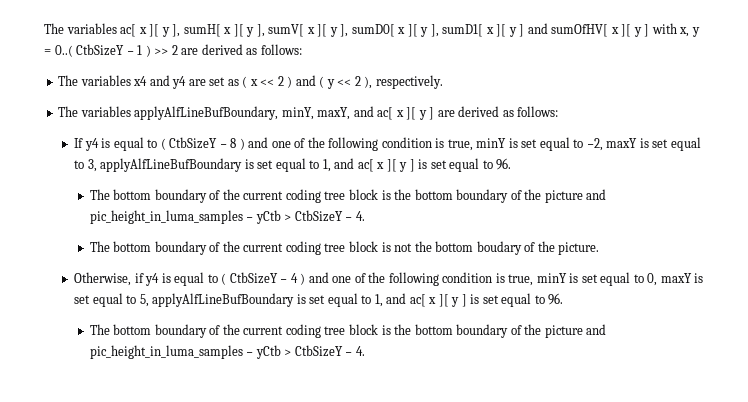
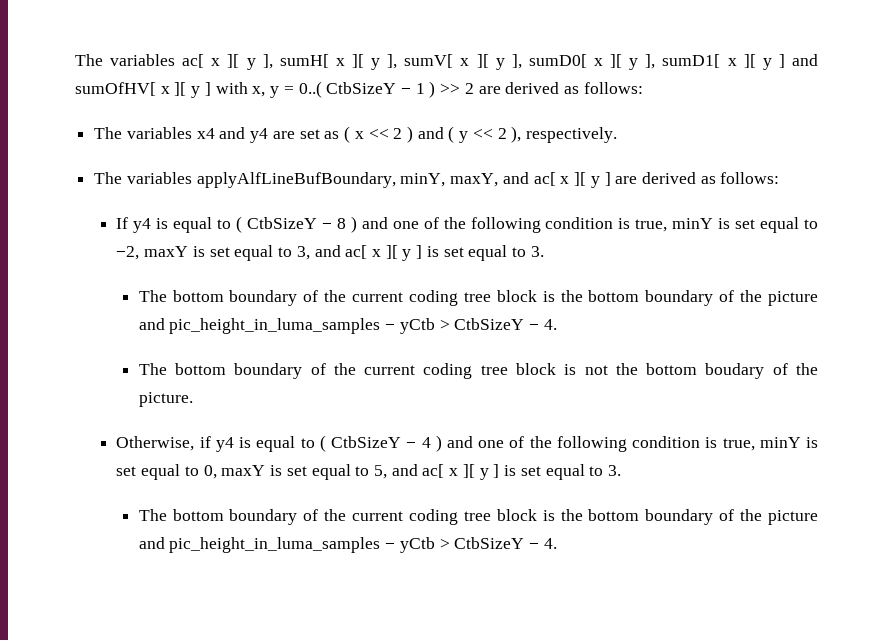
[100,158,331,172] applyAlfLineBufBoundary is set equal to 1, -> (310, 253) none
[496,158,512,170] 96. -> [530,246,544,257] 3.
[152,293,383,307] applyAlfLineBufBoundary is set equal to 1, -> (387, 472) none
[548,293,564,305] 96. -> [607,465,621,476] 3.

